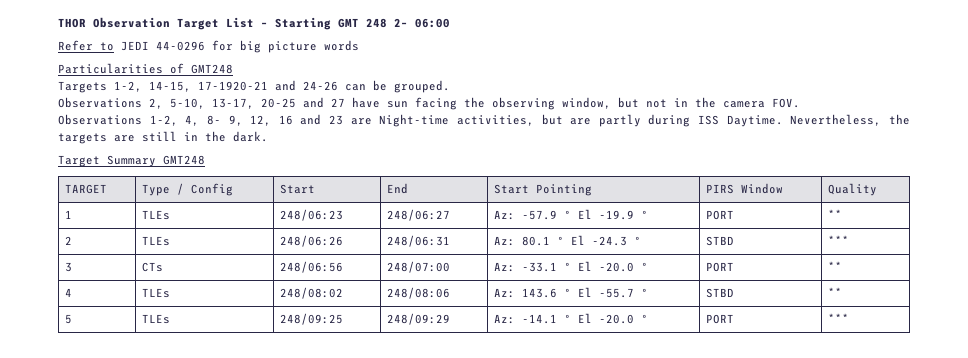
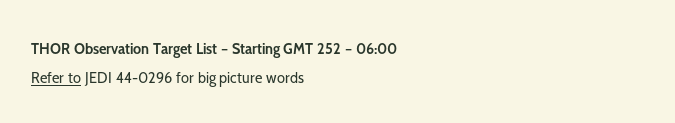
[366,18,408,28] 248 2– -> [317,43,353,54] 252 –
[58,63,233,74] [58,80,450,93] [58,97,800,110] [58,114,911,127] [58,131,268,144] [58,155,205,167] [64,184,107,194] [141,183,233,196] [279,184,315,194] [386,183,408,194] [493,184,592,196] [705,183,783,194] [827,183,877,196] [64,210,72,219] [141,210,170,220] [279,209,343,221] [386,209,450,221] [493,209,648,220] [705,210,734,220] [827,209,842,219] [64,236,72,245] [141,236,170,246] [279,235,343,247] [386,235,450,247] [493,235,641,246] [705,236,734,246] [827,235,849,245] [64,262,72,272] [141,262,163,272] [279,261,343,273] [386,261,450,273] [493,261,648,272] [705,262,734,272] [827,261,842,271] [64,288,72,297] [141,288,170,298] [279,287,343,299] [386,287,450,299] [493,287,648,298] [705,288,734,298] [827,287,842,297] [64,314,72,324] [141,314,170,324] [279,313,343,325] [386,313,450,325] [493,313,648,324] [705,314,734,324] [827,313,849,323] // Particularities of GMT248 // Targets 1-2, 14-15, 17-1920-21 and 24-26 can be grouped. // Observations 2, 5-10, 13-17, 20-25 and 27 have sun facing the observing window, but not in the camera FOV. // Observations 1-2, 4, 8- 9, 12, 16 and 23 are Night-time activities, but are partly during ISS Daytime. Nevertheless, the targets are still in the dark. // Target Summary GMT248 // TARGET | Type / Config | Start | End | Start Pointing | PIRS Window | Quality // 1 | TLEs | 248/06:23 | 248/06:27 | Az: -57.9 º El -19.9 º | PORT | ** // 2 | TLEs | 248/06:26 | 248/06:31 | Az: 80.1 º El -24.3 º | STBD | *** // 3 | CTs | 248/06:56 | 248/07:00 | Az: -33.1 º El -20.0 º | PORT | ** // 4 | TLEs | 248/08:02 | 248/08:06 | Az: 143.6 º El -55.7 º | STBD | ** // 5 | TLEs | 248/09:25 | 248/09:29 | Az: -14.1 º El -20.0 º | PORT | *** -> (305, 77) none

